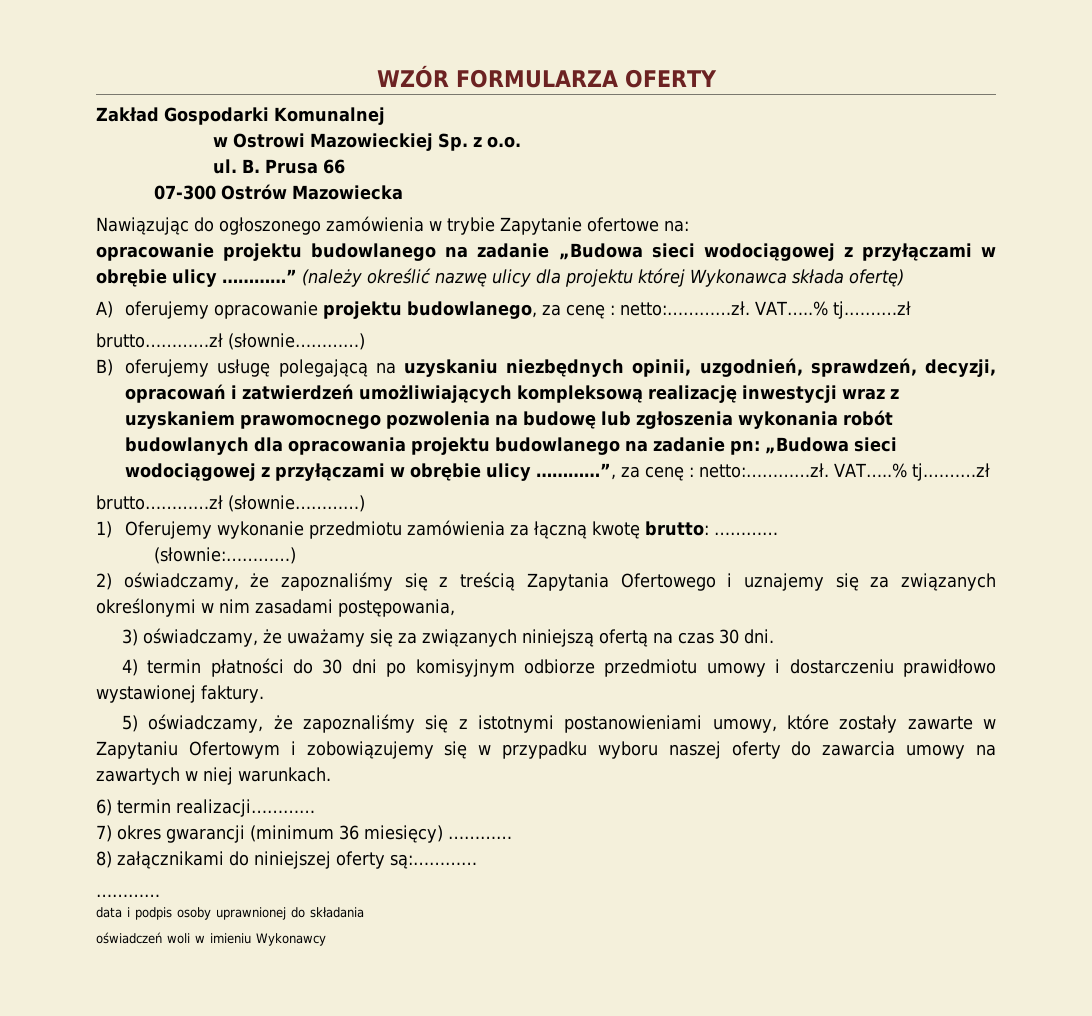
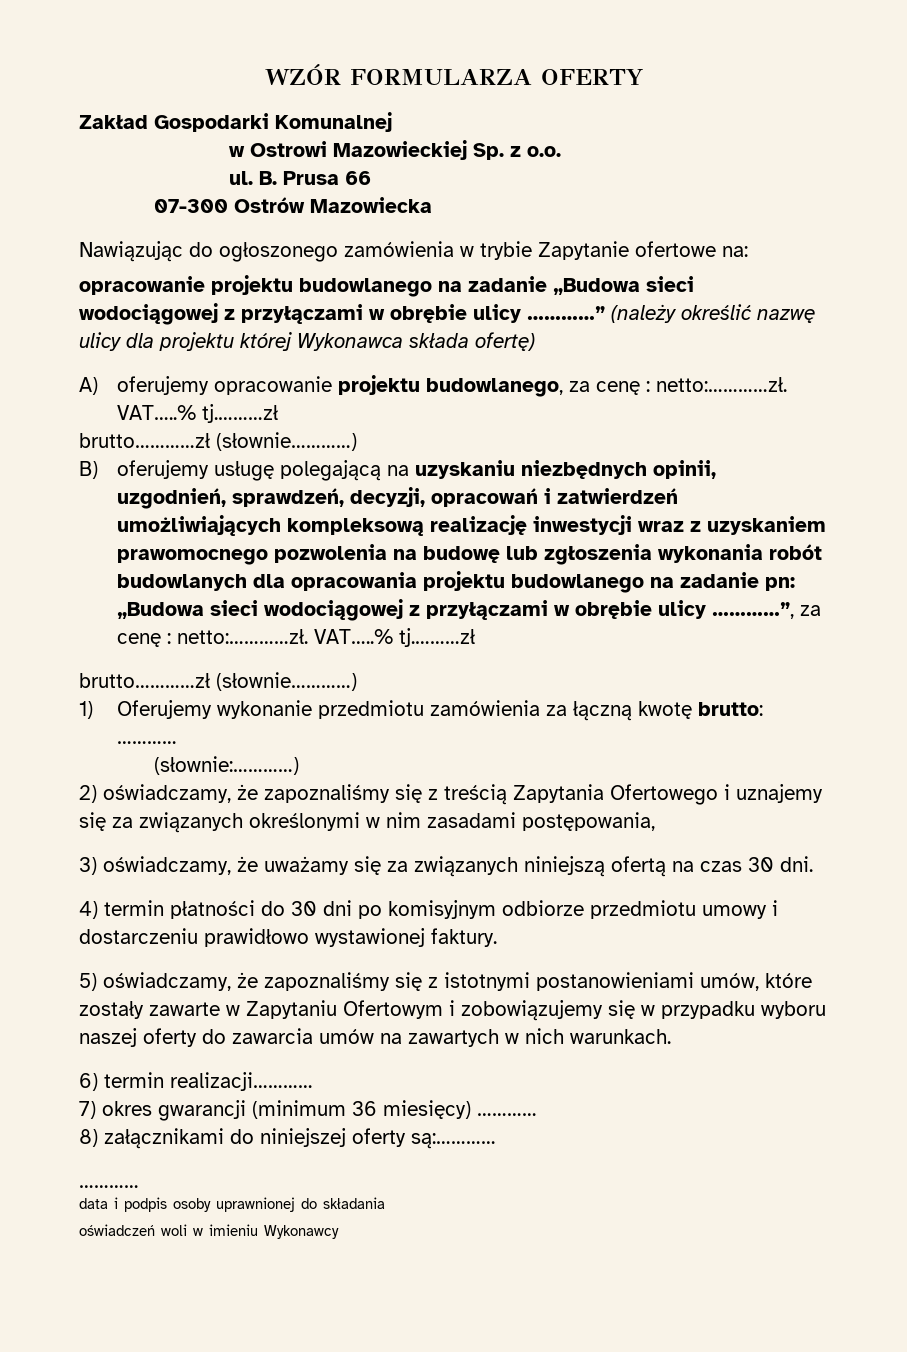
[712,718,777,733] umowy, -> [700,973,759,991] umów,
[906,744,966,759] umowy -> [319,1029,374,1044] umów
[203,767,233,785] niej -> [525,1028,564,1044] nich

